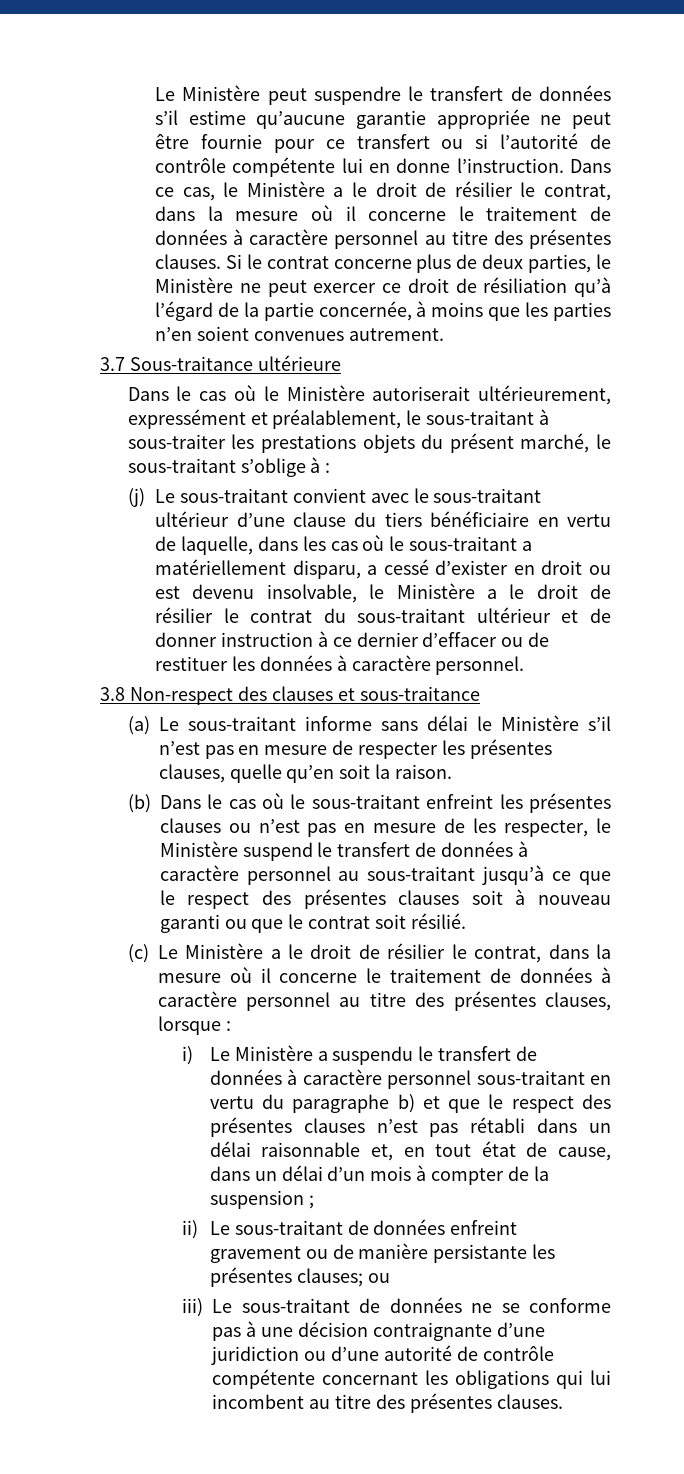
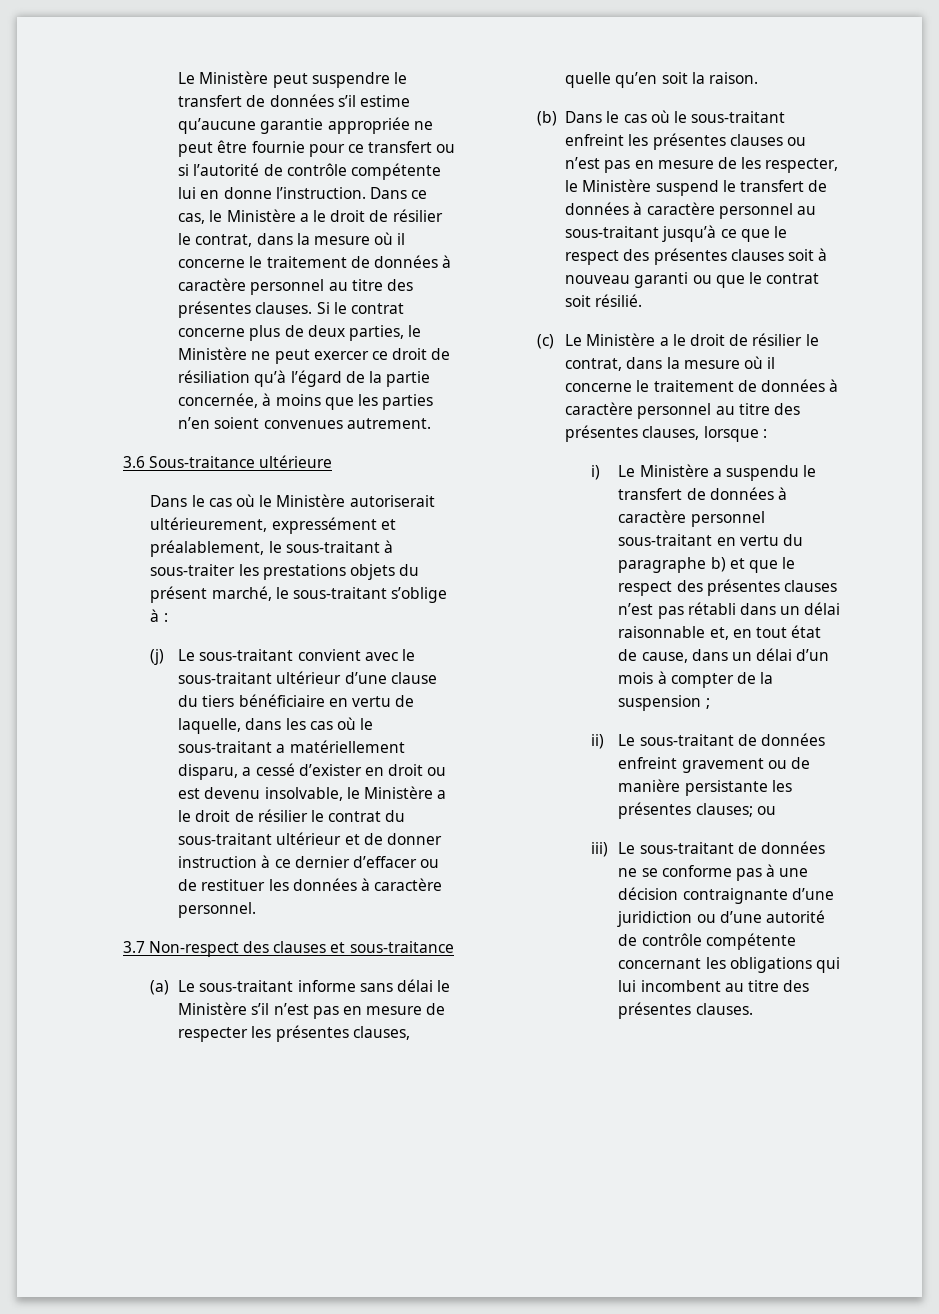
[100,357,126,371] 3.7 -> [122,456,145,468] 3.6
[100,687,126,701] 3.8 -> [122,941,145,953] 3.7

